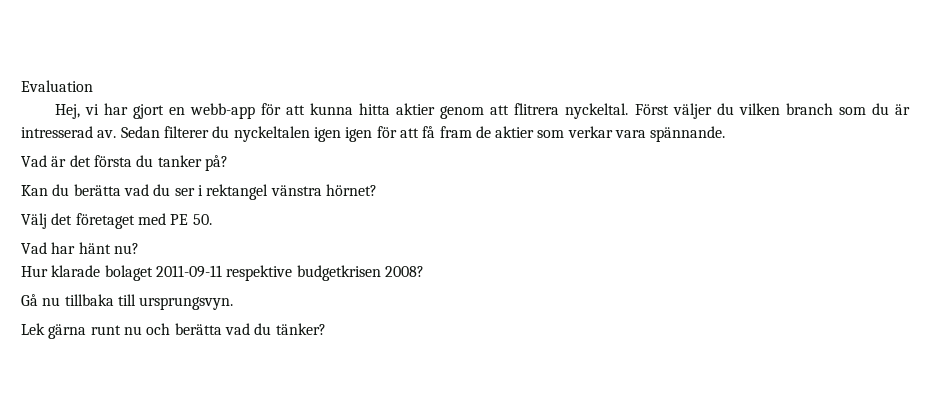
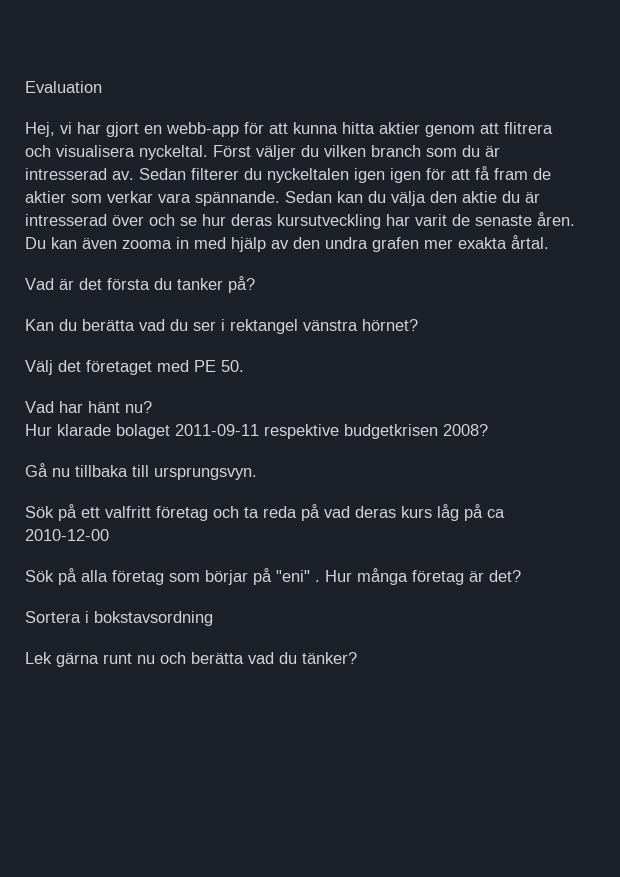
(560, 109) none -> [25,145,135,157] och visualisera
(726, 134) none -> [285,191,540,206] [25,212,575,229] [25,235,549,252] Sedan kan du välja den aktie du är intresserad över och se hur deras kursutveckling har varit de senaste åren. Du kan även zooma in med hjälp av den undra grafen mer exakta årtal.
(234, 303) none -> [25,504,505,521] [25,529,109,541] [25,568,521,585] [25,611,213,626] // Sök på ett valfritt företag och ta reda på vad deras kurs låg på ca 2010-12-00 // Sök på alla företag som börjar på "eni" . Hur många företag är det? // Sortera i bokstavsordning

